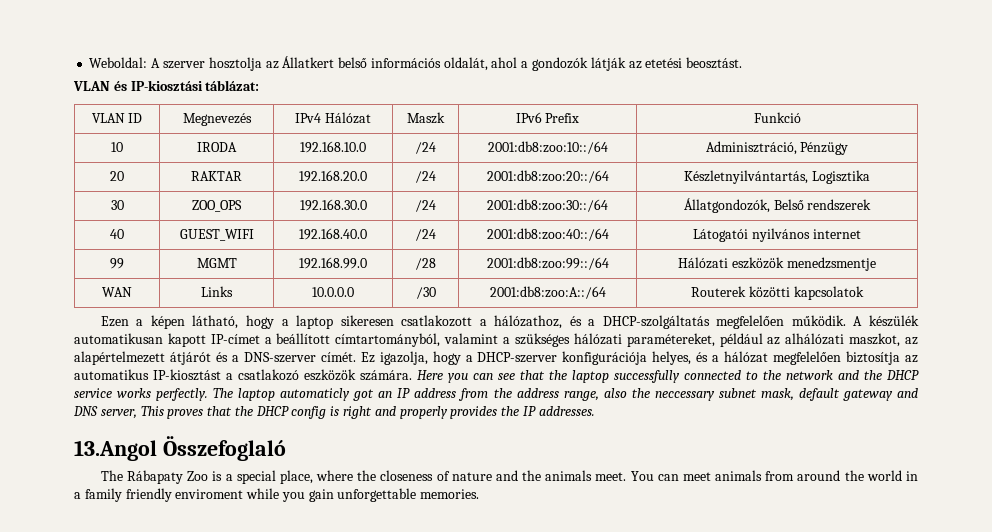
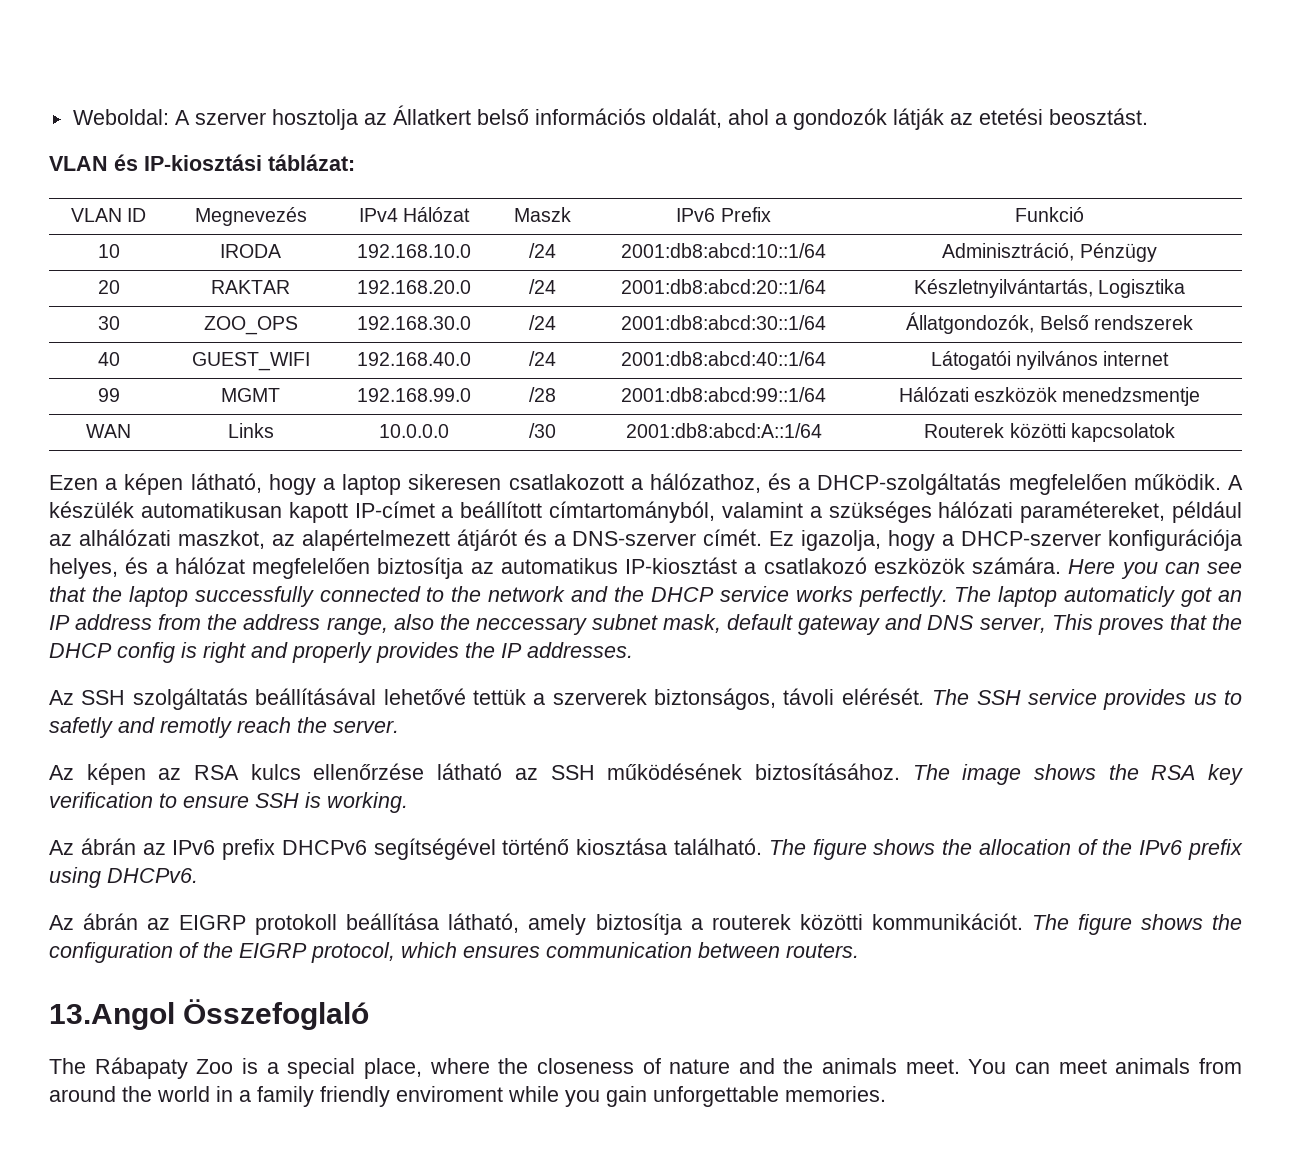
[487,141,608,154] 2001:db8:zoo:10::/64 -> [621,243,826,258] 2001:db8:abcd:10::1/64
[486,170,609,183] 2001:db8:zoo:20::/64 -> [621,279,826,294] 2001:db8:abcd:20::1/64
[487,199,608,212] 2001:db8:zoo:30::/64 -> [621,315,826,330] 2001:db8:abcd:30::1/64
[486,228,609,241] 2001:db8:zoo:40::/64 -> [621,351,826,366] 2001:db8:abcd:40::1/64
[486,257,609,270] 2001:db8:zoo:99::/64 -> [621,387,826,402] 2001:db8:abcd:99::1/64
[489,286,606,299] 2001:db8:zoo:A::/64 -> [625,423,822,438] 2001:db8:abcd:A::1/64
(595, 411) none -> [49,688,1242,710] [49,717,399,738] [49,763,1243,785] [49,792,408,813] [49,838,1244,860] [49,867,198,888] [49,913,1242,935] [49,942,859,963] // Az SSH szolgáltatás beállításával lehetővé tettük a szerverek biztonságos, távoli elérését. The SSH service provides us to safetly and remotly reach the server. // Az képen az RSA kulcs ellenőrzése látható az SSH működésének biztosításához. The image shows the RSA key verification to ensure SSH is working. // Az ábrán az IPv6 prefix DHCPv6 segítségével történő kiosztása található. The figure shows the allocation of the IPv6 prefix using DHCPv6. // Az ábrán az EIGRP protokoll beállítása látható, amely biztosítja a routerek közötti kommunikációt. The figure shows the configuration of the EIGRP protocol, which ensures communication between routers.

